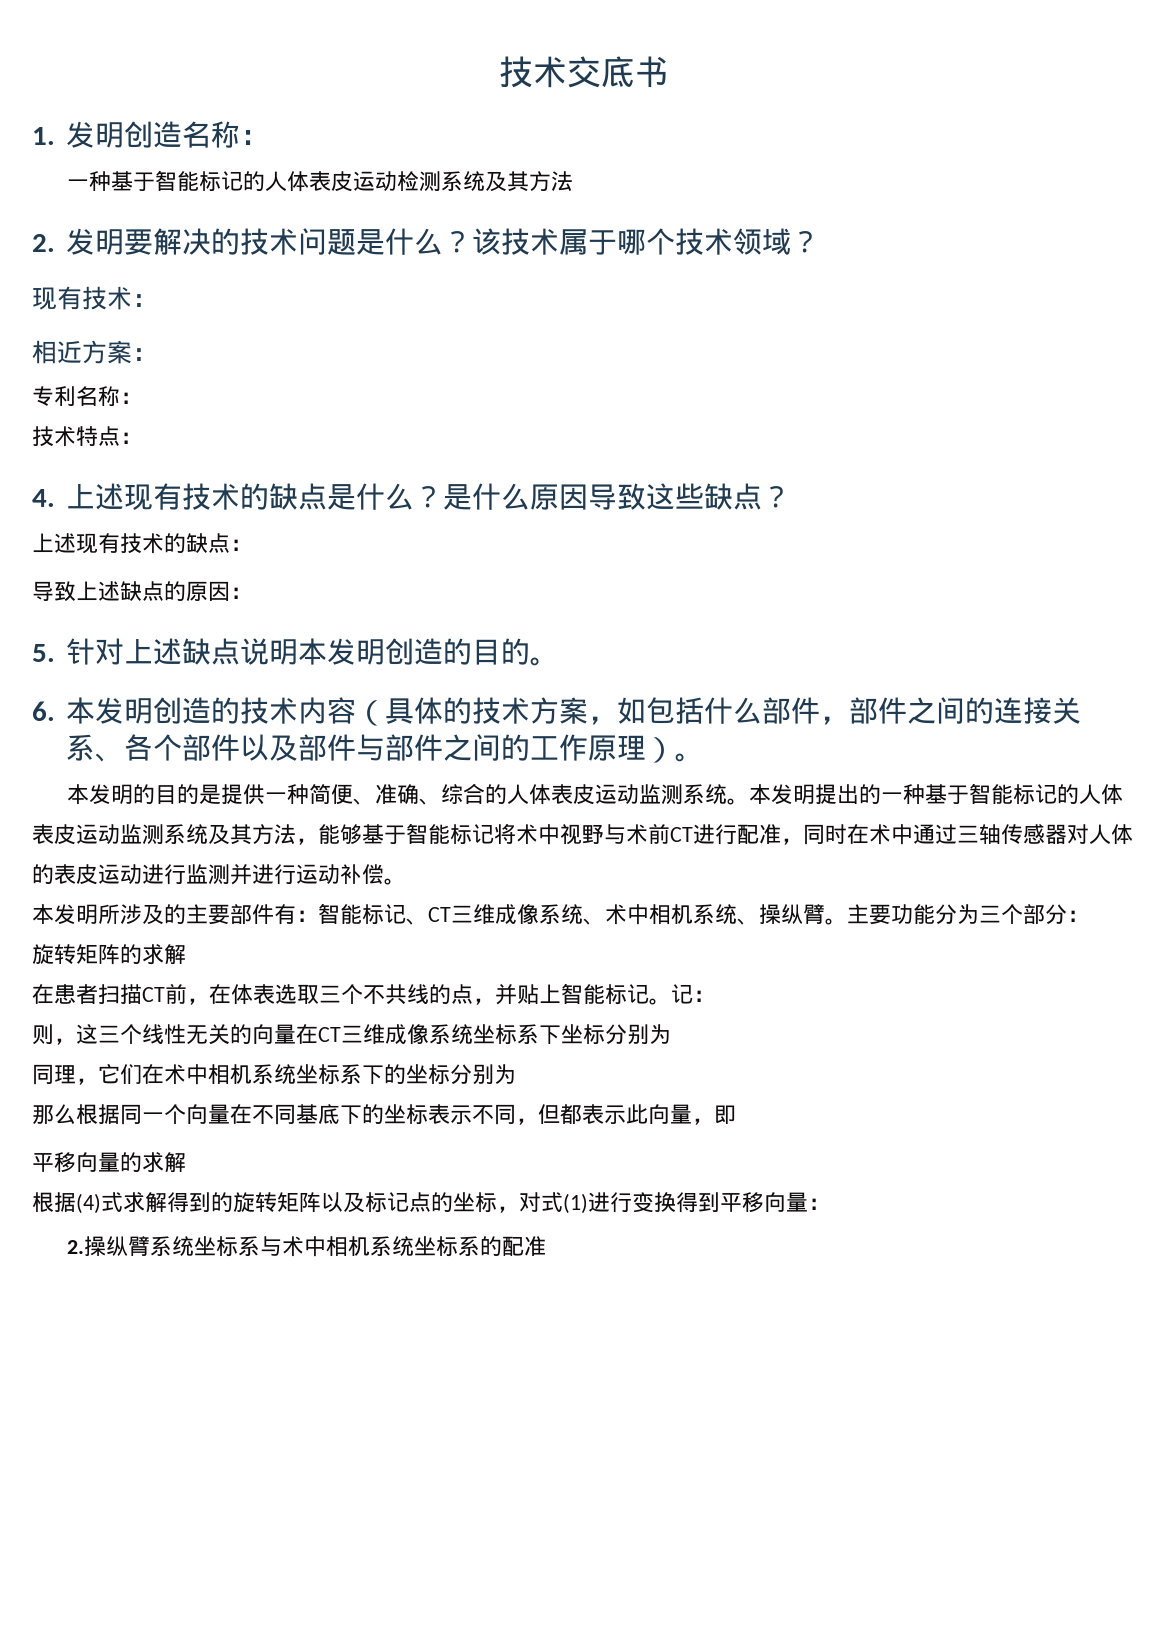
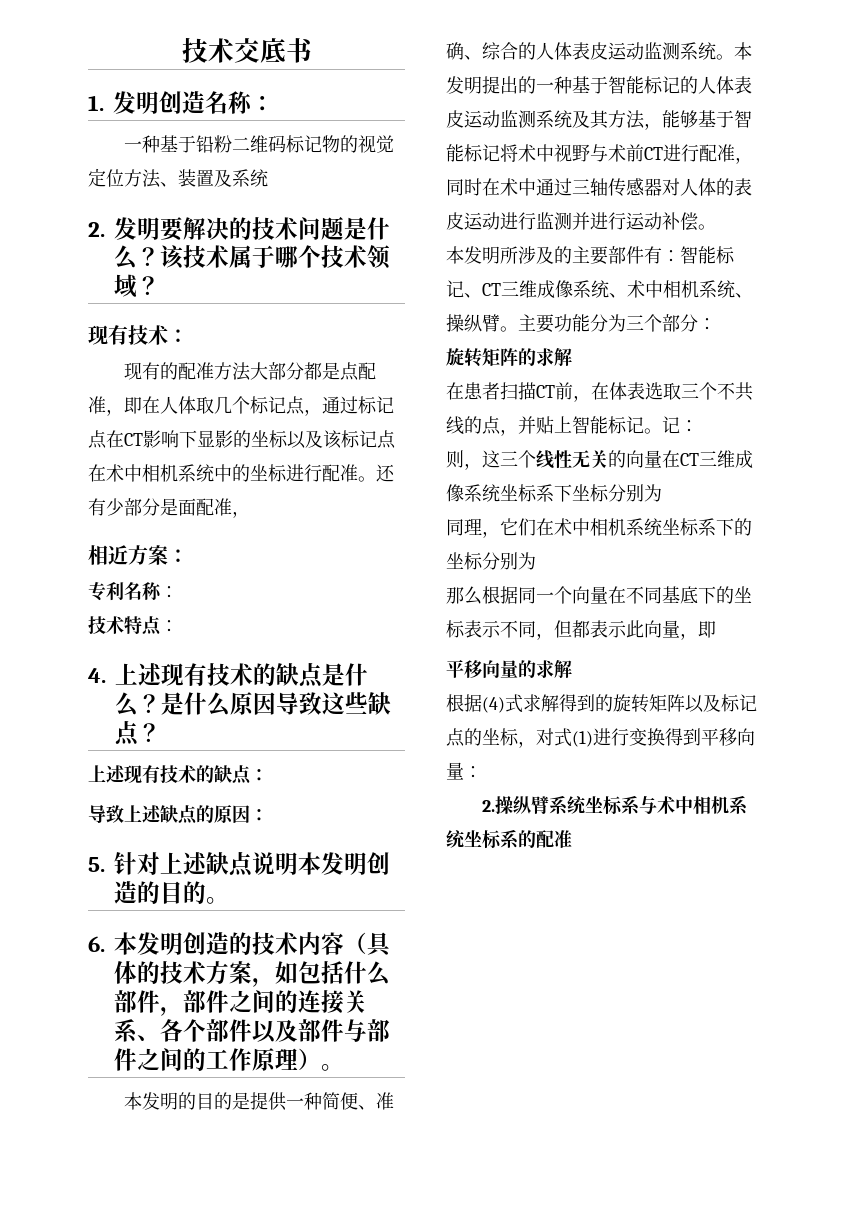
[154,170,573,192] 智能标记的人体表皮运动检测系统及其方法 -> [195,135,394,153] [88,168,268,188] 铅粉二维码标记物的视觉定位方法、装置及系统
(157, 300) none -> [123,362,376,381] [88,396,394,416] [88,430,396,449] [88,464,395,482] [88,498,250,518] // 现有的配准方法大部分都是点配准，即在人体取几个标记点，通过标记点在CT影响下显影的坐标以及该标记点在术中相机系统中的坐标进行配准。还有少部分是面配准，

